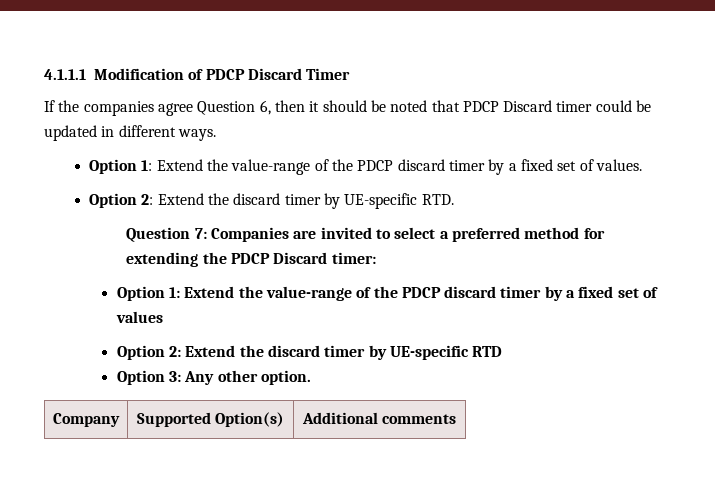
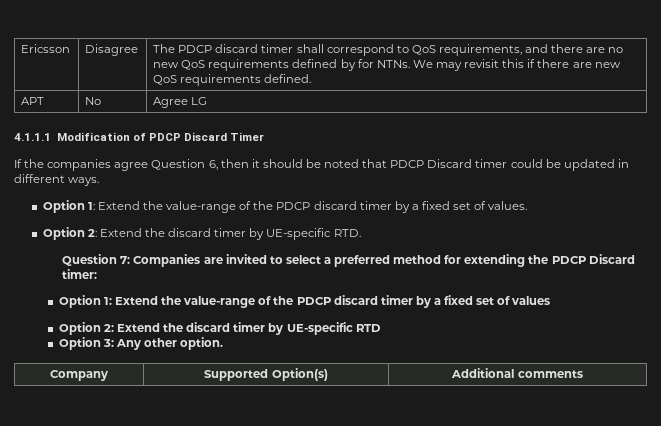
(44, 74) none -> [21,44,71,53] [85,44,139,56] [153,44,624,56] [153,59,621,71] [153,74,312,86] [21,97,45,105] [85,97,102,105] [153,97,208,108] Ericsson | Disagree | The PDCP discard timer shall correspond to QoS requirements, and there are no new QoS requirements defined by for NTNs. We may revisit this if there are new QoS requirements defined. // APT | No | Agree LG //

